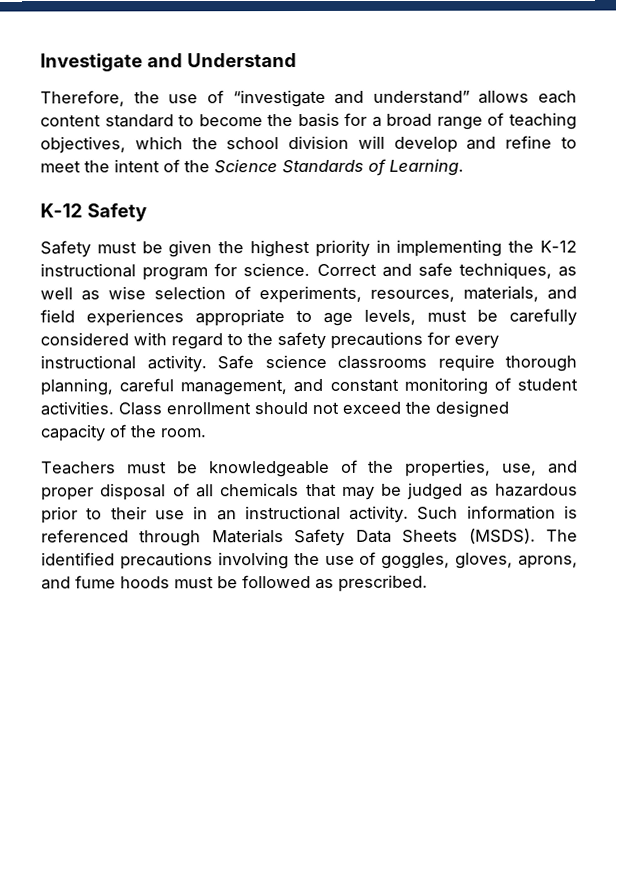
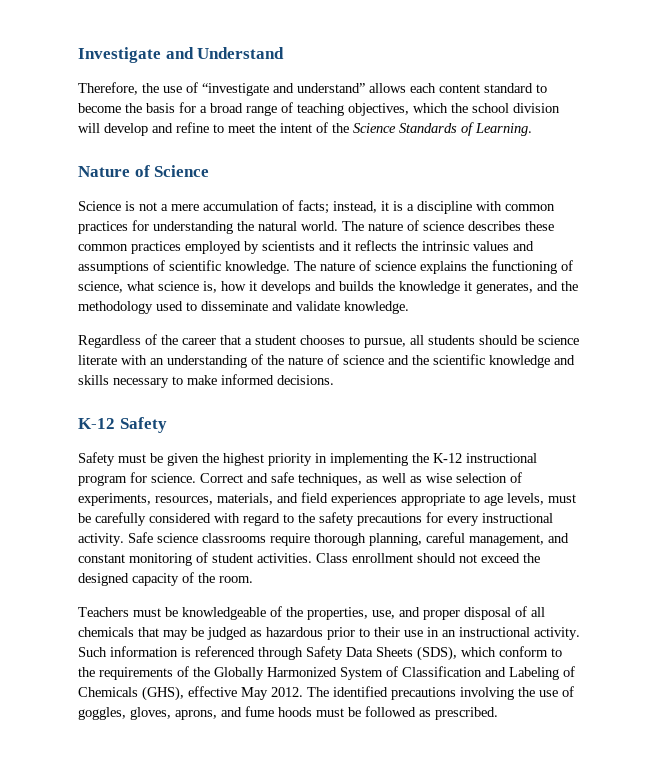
(464, 167) none -> [78,165,210,177] [78,200,555,214] [78,220,554,234] [78,240,534,254] [78,260,573,274] [78,281,578,294] [78,301,409,314] [78,334,579,348] [78,354,575,368] [78,374,334,388] // Nature of Science // Science is not a mere accumulation of facts; instead, it is a discipline with common practices for understanding the natural world. The nature of science describes these common practices employed by scientists and it reflects the intrinsic values and assumptions of scientific knowledge. The nature of science explains the functioning of science, what science is, how it develops and builds the knowledge it generates, and the methodology used to disseminate and validate knowledge. // Regardless of the career that a student chooses to pursue, all students should be science literate with an understanding of the nature of science and the scientific knowledge and skills necessary to make informed decisions.
[211,529,284,544] Materials -> (303, 653) none
[468,528,536,544] (MSDS). -> [417,646,562,661] [78,666,575,680] [78,686,303,701] (SDS), which conform to the requirements of the Globally Harmonized System of Classification and Labeling of Chemicals (GHS), effective May 2012.

